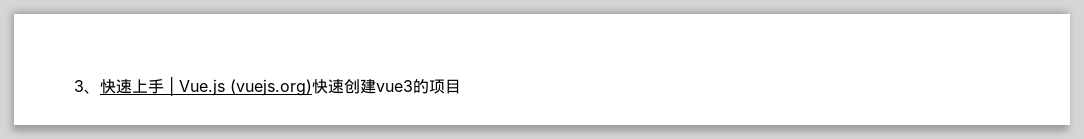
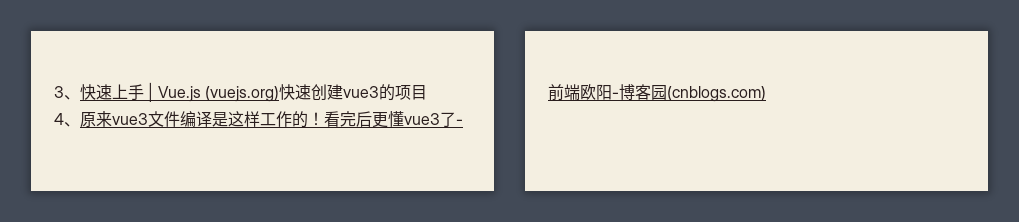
(461, 86) none -> [54,111,463,128] [548,84,766,102] // 4、原来vue3文件编译是这样工作的！看完后更懂vue3了-前端欧阳-博客园(cnblogs.com)

